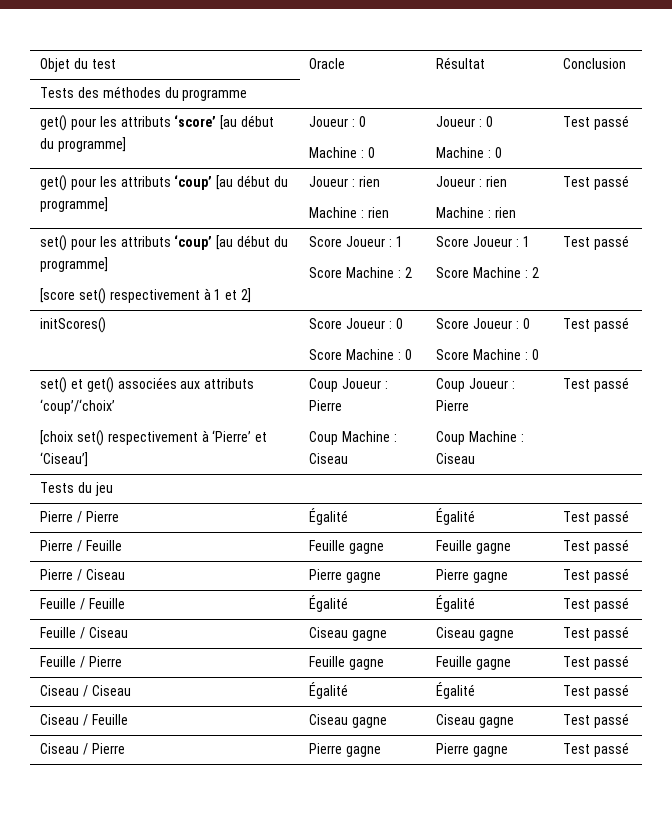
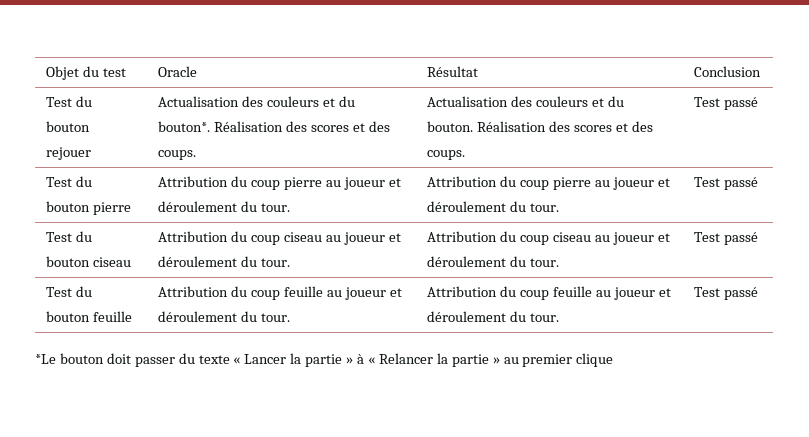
[40,86,248,101] [40,115,275,131] [40,137,127,152] [309,116,366,127] [309,147,375,158] [436,116,493,127] [436,147,502,158] [563,115,630,130] [40,175,288,191] [40,197,109,212] [309,176,380,187] [309,207,389,218] [436,176,507,187] [436,207,516,218] [563,175,630,190] [40,235,288,251] [40,257,109,272] [40,288,252,304] [309,236,403,247] [309,267,412,278] [436,236,530,247] [436,267,539,278] [563,235,630,250] [40,317,107,333] [309,318,403,329] [309,349,412,360] [436,318,530,329] [436,349,539,360] [563,317,630,332] [40,377,255,393] [40,399,116,414] [40,430,268,446] [40,452,89,467] [309,378,388,392] [309,400,343,411] [309,431,397,445] [309,453,349,464] [436,378,515,392] [436,400,470,411] [436,431,524,445] [436,453,476,464] [563,377,630,392] [40,482,113,496] [40,511,119,523] [309,508,349,525] [436,508,476,525] [563,510,630,525] [40,540,122,552] [309,540,385,554] [436,540,512,554] [563,539,630,554] [40,569,125,581] [309,569,382,583] [436,569,509,583] [563,568,630,583] [40,598,125,610] [309,595,349,612] [436,595,476,612] [563,597,630,612] [40,627,128,639] [309,627,388,641] [436,627,515,641] [563,626,630,641] [40,656,122,668] [309,656,385,670] [436,656,512,670] [563,655,630,670] [40,685,131,697] [309,682,349,699] [436,682,476,699] [563,684,630,699] [40,714,128,726] [309,714,388,728] [436,714,515,728] [563,713,630,728] [40,743,125,755] [309,743,382,757] [436,743,509,757] [563,742,630,757] Tests des méthodes du programme // get() pour les attributs ‘score’ [au début du programme] | Joueur : 0 // Machine : 0 | Joueur : 0 // Machine : 0 | Test passé // get() pour les attributs ‘coup’ [au début du programme] | Joueur : rien // Machine : rien | Joueur : rien // Machine : rien | Test passé // set() pour les attributs ‘coup’ [au début du programme] // [score set() respectivement à 1 et 2] | Score Joueur : 1 // Score Machine : 2 | Score Joueur : 1 // Score Machine : 2 | Test passé // initScores() | Score Joueur : 0 // Score Machine : 0 | Score Joueur : 0 // Score Machine : 0 | Test passé // set() et get() associées aux attributs ‘coup’/‘choix’ // [choix set() respectivement à ‘Pierre’ et ‘Ciseau’] | Coup Joueur : Pierre // Coup Machine : Ciseau | Coup Joueur : Pierre // Coup Machine : Ciseau | Test passé // Tests du jeu // Pierre / Pierre | Égalité | Égalité | Test passé // Pierre / Feuille | Feuille gagne | Feuille gagne | Test passé // Pierre / Ciseau | Pierre gagne | Pierre gagne | Test passé // Feuille / Feuille | Égalité | Égalité | Test passé // Feuille / Ciseau | Ciseau gagne | Ciseau gagne | Test passé // Feuille / Pierre | Feuille gagne | Feuille gagne | Test passé // Ciseau / Ciseau | Égalité | Égalité | Test passé // Ciseau / Feuille | Ciseau gagne | Ciseau gagne | Test passé // Ciseau / Pierre | Pierre gagne | Pierre gagne | Test passé -> [46,96,93,107] [46,121,91,132] [46,147,92,160] [158,96,355,107] [158,121,390,132] [158,150,197,160] [427,96,624,107] [427,121,653,132] [427,150,466,160] [694,97,759,110] [46,176,93,187] [46,201,132,215] [158,176,401,190] [158,201,291,212] [427,176,670,190] [427,201,560,212] [694,177,759,190] [46,231,93,242] [46,256,132,267] [158,231,401,245] [158,256,291,267] [427,231,670,245] [427,256,560,267] [694,232,759,245] [46,286,93,297] [46,311,133,322] [158,286,402,300] [158,311,291,322] [427,286,671,300] [427,311,560,322] [694,287,759,300] [35,353,614,367] Test du bouton rejouer | Actualisation des couleurs et du bouton*. Réalisation des scores et des coups. | Actualisation des couleurs et du bouton. Réalisation des scores et des coups. | Test passé // Test du bouton pierre | Attribution du coup pierre au joueur et déroulement du tour. | Attribution du coup pierre au joueur et déroulement du tour. | Test passé // Test du bouton ciseau | Attribution du coup ciseau au joueur et déroulement du tour. | Attribution du coup ciseau au joueur et déroulement du tour. | Test passé // Test du bouton feuille | Attribution du coup feuille au joueur et déroulement du tour. | Attribution du coup feuille au joueur et déroulement du tour. | Test passé // *Le bouton doit passer du texte « Lancer la partie » à « Relancer la partie » au premier clique

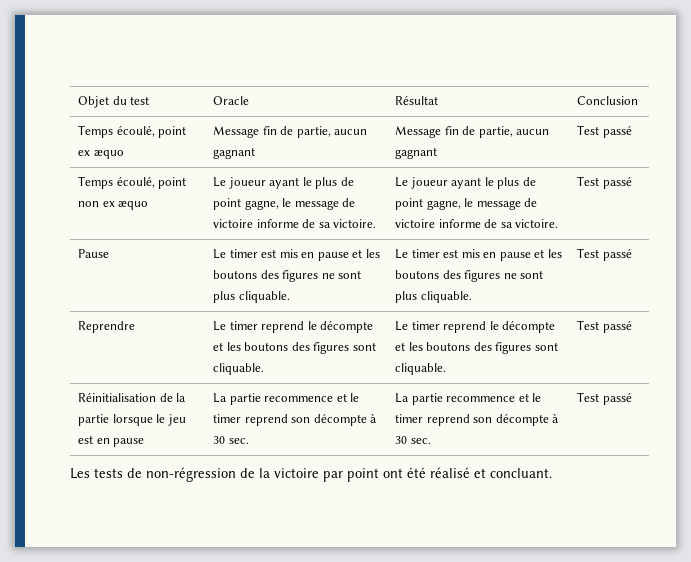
[46,96,93,107] [46,121,91,132] [46,147,92,160] [158,96,355,107] [158,121,390,132] [158,150,197,160] [427,96,624,107] [427,121,653,132] [427,150,466,160] [694,97,759,110] [46,176,93,187] [46,201,132,215] [158,176,401,190] [158,201,291,212] [427,176,670,190] [427,201,560,212] [694,177,759,190] [46,231,93,242] [46,256,132,267] [158,231,401,245] [158,256,291,267] [427,231,670,245] [427,256,560,267] [694,232,759,245] [46,286,93,297] [46,311,133,322] [158,286,402,300] [158,311,291,322] [427,286,671,300] [427,311,560,322] [694,287,759,300] [35,353,614,367] Test du bouton rejouer | Actualisation des couleurs et du bouton*. Réalisation des scores et des coups. | Actualisation des couleurs et du bouton. Réalisation des scores et des coups. | Test passé // Test du bouton pierre | Attribution du coup pierre au joueur et déroulement du tour. | Attribution du coup pierre au joueur et déroulement du tour. | Test passé // Test du bouton ciseau | Attribution du coup ciseau au joueur et déroulement du tour. | Attribution du coup ciseau au joueur et déroulement du tour. | Test passé // Test du bouton feuille | Attribution du coup feuille au joueur et déroulement du tour. | Attribution du coup feuille au joueur et déroulement du tour. | Test passé // *Le bouton doit passer du texte « Lancer la partie » à « Relancer la partie » au premier clique -> [78,125,187,138] [78,150,124,159] [213,126,368,138] [213,147,256,159] [395,126,550,138] [395,147,438,159] [577,125,632,138] [78,176,187,189] [78,201,149,210] [213,177,354,189] [213,198,356,210] [213,219,377,228] [395,177,536,189] [395,198,538,210] [395,219,559,228] [577,176,632,189] [78,249,110,258] [213,249,380,261] [213,270,362,282] [213,291,290,303] [395,249,562,261] [395,270,544,282] [395,291,472,303] [577,248,632,261] [78,321,136,333] [213,320,374,333] [213,342,376,354] [213,363,265,375] [395,320,556,333] [395,342,558,354] [395,363,447,375] [577,320,632,333] [78,392,187,402] [78,414,186,426] [78,435,145,447] [213,393,360,405] [213,413,378,426] [213,436,249,444] [395,393,542,405] [395,413,560,426] [395,436,431,444] [577,392,632,405] [70,467,552,482] Temps écoulé, point ex æquo | Message fin de partie, aucun gagnant | Message fin de partie, aucun gagnant | Test passé // Temps écoulé, point non ex æquo | Le joueur ayant le plus de point gagne, le message de victoire informe de sa victoire. | Le joueur ayant le plus de point gagne, le message de victoire informe de sa victoire. | Test passé // Pause | Le timer est mis en pause et les boutons des figures ne sont plus cliquable. | Le timer est mis en pause et les boutons des figures ne sont plus cliquable. | Test passé // Reprendre | Le timer reprend le décompte et les boutons des figures sont cliquable. | Le timer reprend le décompte et les boutons des figures sont cliquable. | Test passé // Réinitialisation de la partie lorsque le jeu est en pause | La partie recommence et le timer reprend son décompte à 30 sec. | La partie recommence et le timer reprend son décompte à 30 sec. | Test passé // Les tests de non-régression de la victoire par point ont été réalisé et concluant.

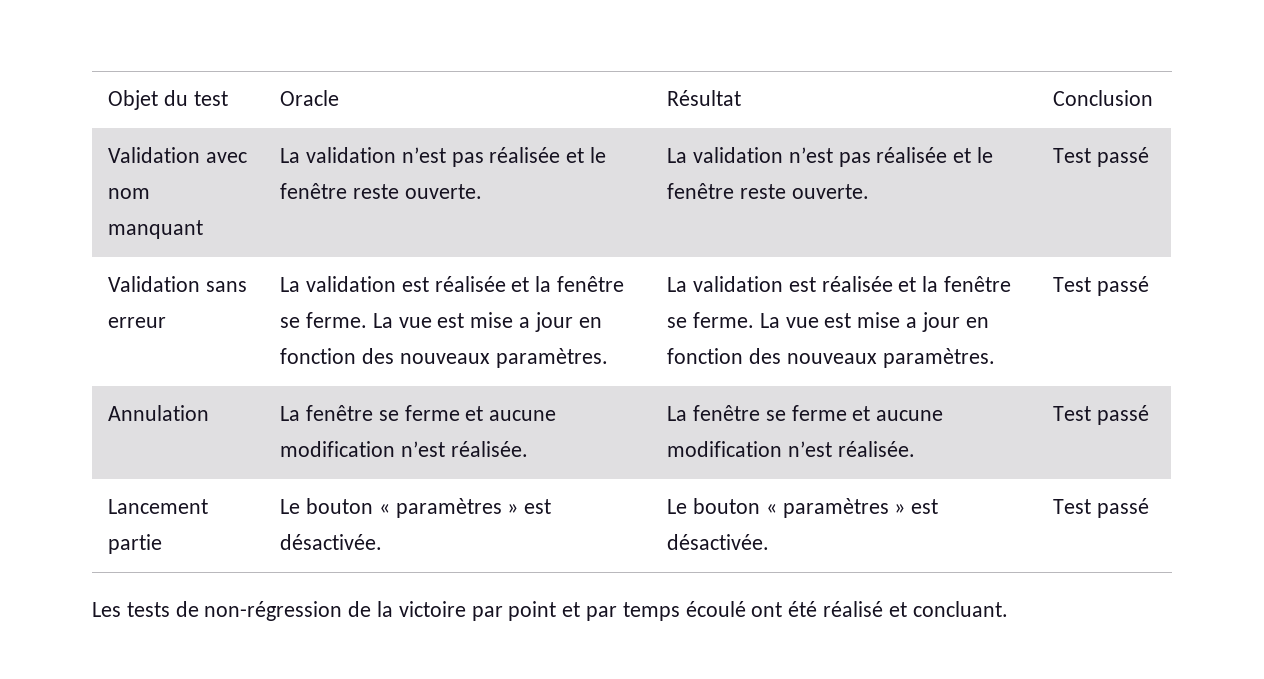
[78,125,187,138] [78,150,124,159] [213,126,368,138] [213,147,256,159] [395,126,550,138] [395,147,438,159] [577,125,632,138] [78,176,187,189] [78,201,149,210] [213,177,354,189] [213,198,356,210] [213,219,377,228] [395,177,536,189] [395,198,538,210] [395,219,559,228] [577,176,632,189] [78,249,110,258] [213,249,380,261] [213,270,362,282] [213,291,290,303] [395,249,562,261] [395,270,544,282] [395,291,472,303] [577,248,632,261] [78,321,136,333] [213,320,374,333] [213,342,376,354] [213,363,265,375] [395,320,556,333] [395,342,558,354] [395,363,447,375] [577,320,632,333] [78,392,187,402] [78,414,186,426] [78,435,145,447] [213,393,360,405] [213,413,378,426] [213,436,249,444] [395,393,542,405] [395,413,560,426] [395,436,431,444] Temps écoulé, point ex æquo | Message fin de partie, aucun gagnant | Message fin de partie, aucun gagnant | Test passé // Temps écoulé, point non ex æquo | Le joueur ayant le plus de point gagne, le message de victoire informe de sa victoire. | Le joueur ayant le plus de point gagne, le message de victoire informe de sa victoire. | Test passé // Pause | Le timer est mis en pause et les boutons des figures ne sont plus cliquable. | Le timer est mis en pause et les boutons des figures ne sont plus cliquable. | Test passé // Reprendre | Le timer reprend le décompte et les boutons des figures sont cliquable. | Le timer reprend le décompte et les boutons des figures sont cliquable. | Test passé // Réinitialisation de la partie lorsque le jeu est en pause | La partie recommence et le timer reprend son décompte à 30 sec. | La partie recommence et le timer reprend son décompte à 30 sec. -> [108,147,247,163] [108,188,151,199] [108,220,204,239] [280,147,607,167] [280,183,482,199] [667,147,994,167] [667,183,869,199] [1053,147,1149,167] [108,276,247,292] [108,317,167,328] [280,276,625,292] [280,312,602,332] [280,348,608,368] [667,276,1012,292] [667,312,989,332] [667,348,995,368] [1053,276,1149,296] [108,405,210,421] [280,405,557,421] [280,441,528,457] [667,405,944,421] [667,441,915,457] [1053,405,1149,425] [108,499,209,514] [108,534,163,554] [280,498,552,518] [280,534,383,550] [667,498,939,518] [667,534,770,550] Validation avec nom manquant | La validation n’est pas réalisée et le fenêtre reste ouverte. | La validation n’est pas réalisée et le fenêtre reste ouverte. | Test passé // Validation sans erreur | La validation est réalisée et la fenêtre se ferme. La vue est mise a jour en fonction des nouveaux paramètres. | La validation est réalisée et la fenêtre se ferme. La vue est mise a jour en fonction des nouveaux paramètres. | Test passé // Annulation | La fenêtre se ferme et aucune modification n’est réalisée. | La fenêtre se ferme et aucune modification n’est réalisée. | Test passé // Lancement partie | Le bouton « paramètres » est désactivée. | Le bouton « paramètres » est désactivée.
(379, 475) none -> [562,601,746,621] et par temps écoulé

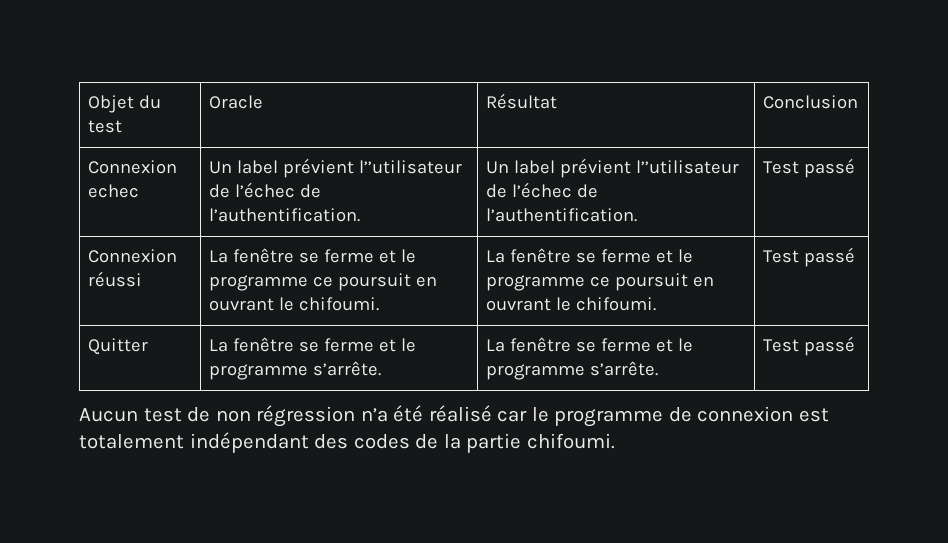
[108,147,247,163] [108,188,151,199] [108,220,204,239] [280,147,607,167] [280,183,482,199] [667,147,994,167] [667,183,869,199] [1053,147,1149,167] [108,276,247,292] [108,317,167,328] [280,276,625,292] [280,312,602,332] [280,348,608,368] [667,276,1012,292] [667,312,989,332] [667,348,995,368] [1053,276,1149,296] [108,405,210,421] [280,405,557,421] [280,441,528,457] [667,405,944,421] [667,441,915,457] [1053,405,1149,425] [108,499,209,514] [108,534,163,554] [280,498,552,518] [280,534,383,550] [667,498,939,518] [667,534,770,550] [1053,498,1149,518] [92,601,1008,621] Validation avec nom manquant | La validation n’est pas réalisée et le fenêtre reste ouverte. | La validation n’est pas réalisée et le fenêtre reste ouverte. | Test passé // Validation sans erreur | La validation est réalisée et la fenêtre se ferme. La vue est mise a jour en fonction des nouveaux paramètres. | La validation est réalisée et la fenêtre se ferme. La vue est mise a jour en fonction des nouveaux paramètres. | Test passé // Annulation | La fenêtre se ferme et aucune modification n’est réalisée. | La fenêtre se ferme et aucune modification n’est réalisée. | Test passé // Lancement partie | Le bouton « paramètres » est désactivée. | Le bouton « paramètres » est désactivée. | Test passé // Les tests de non-régression de la victoire par point et par temps écoulé ont été réalisé et concluant. -> [87,160,177,174] [87,184,139,198] [208,158,462,178] [208,182,321,198] [208,208,360,222] [485,158,739,178] [485,182,598,198] [485,208,637,222] [762,158,855,178] [87,249,177,263] [87,271,142,287] [208,248,416,263] [208,273,437,291] [208,297,379,311] [485,248,693,263] [485,273,714,291] [485,297,656,311] [762,247,855,267] [87,338,148,355] [208,337,416,352] [208,361,381,380] [485,337,693,352] [485,361,658,380] [762,336,855,356] [79,405,829,427] [79,432,615,453] Connexion echec | Un label prévient l’’utilisateur de l’échec de l’authentification. | Un label prévient l’’utilisateur de l’échec de l’authentification. | Test passé // Connexion réussi | La fenêtre se ferme et le programme ce poursuit en ouvrant le chifoumi. | La fenêtre se ferme et le programme ce poursuit en ouvrant le chifoumi. | Test passé // Quitter | La fenêtre se ferme et le programme s’arrête. | La fenêtre se ferme et le programme s’arrête. | Test passé // Aucun test de non régression n’a été réalisé car le programme de connexion est totalement indépendant des codes de la partie chifoumi.

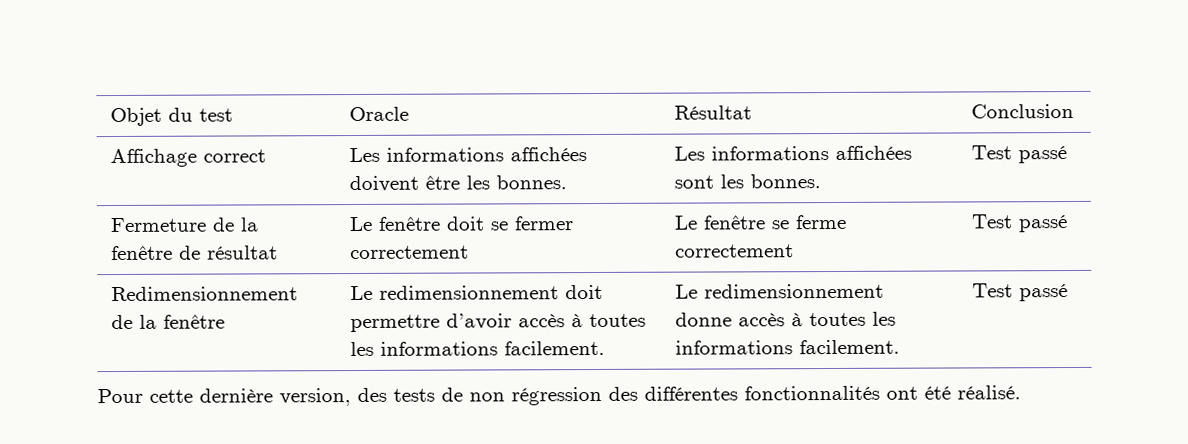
[87,160,177,174] [87,184,139,198] [208,158,462,178] [208,182,321,198] [208,208,360,222] [485,158,739,178] [485,182,598,198] [485,208,637,222] [762,158,855,178] [87,249,177,263] [87,271,142,287] [208,248,416,263] [208,273,437,291] [208,297,379,311] [485,248,693,263] [485,273,714,291] [485,297,656,311] [762,247,855,267] [87,338,148,355] [208,337,416,352] [208,361,381,380] [485,337,693,352] [485,361,658,380] [762,336,855,356] [79,405,829,427] [79,432,615,453] Connexion echec | Un label prévient l’’utilisateur de l’échec de l’authentification. | Un label prévient l’’utilisateur de l’échec de l’authentification. | Test passé // Connexion réussi | La fenêtre se ferme et le programme ce poursuit en ouvrant le chifoumi. | La fenêtre se ferme et le programme ce poursuit en ouvrant le chifoumi. | Test passé // Quitter | La fenêtre se ferme et le programme s’arrête. | La fenêtre se ferme et le programme s’arrête. | Test passé // Aucun test de non régression n’a été réalisé car le programme de connexion est totalement indépendant des codes de la partie chifoumi. -> [110,148,267,168] [349,147,588,163] [349,175,568,193] [674,145,913,161] [674,174,822,189] [971,145,1068,164] [110,217,260,233] [111,245,279,261] [349,216,575,232] [350,245,470,260] [674,214,848,230] [675,244,795,258] [971,214,1069,233] [111,286,299,302] [111,314,226,330] [350,284,604,301] [350,313,647,333] [350,340,606,357] [675,283,885,299] [675,311,897,327] [675,339,901,355] [972,283,1069,302] [97,385,1021,407] Affichage correct | Les informations affichées doivent être les bonnes. | Les informations affichées sont les bonnes. | Test passé // Fermeture de la fenêtre de résultat | Le fenêtre doit se fermer correctement | Le fenêtre se ferme correctement | Test passé // Redimensionnement de la fenêtre | Le redimensionnement doit permettre d’avoir accès à toutes les informations facilement. | Le redimensionnement donne accès à toutes les informations facilement. | Test passé // Pour cette dernière version, des tests de non régression des différentes fonctionnalités ont été réalisé.

